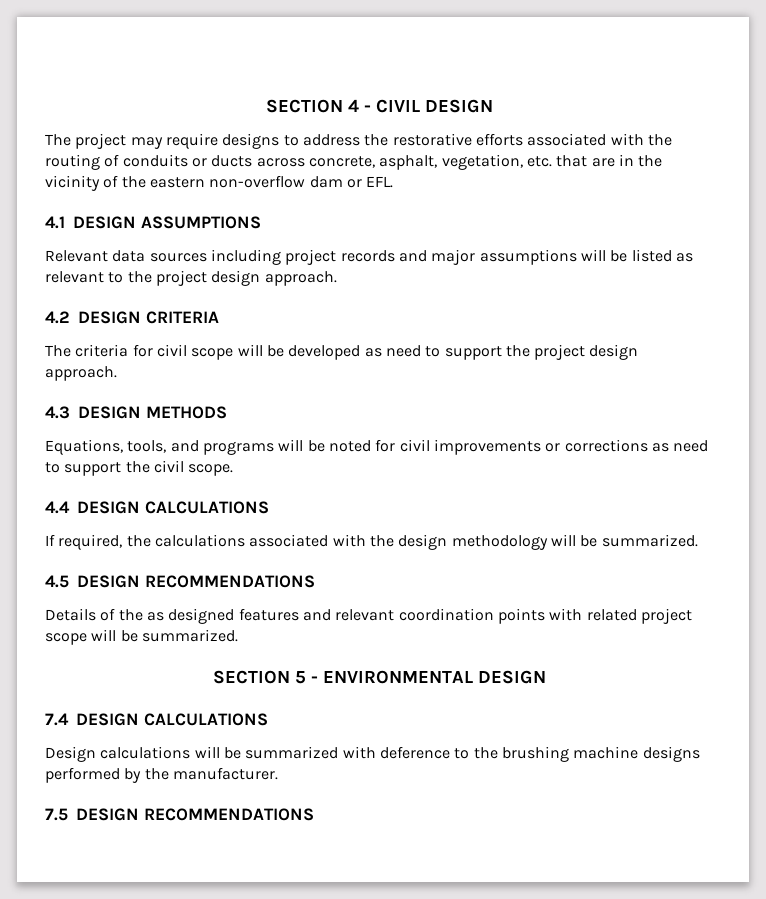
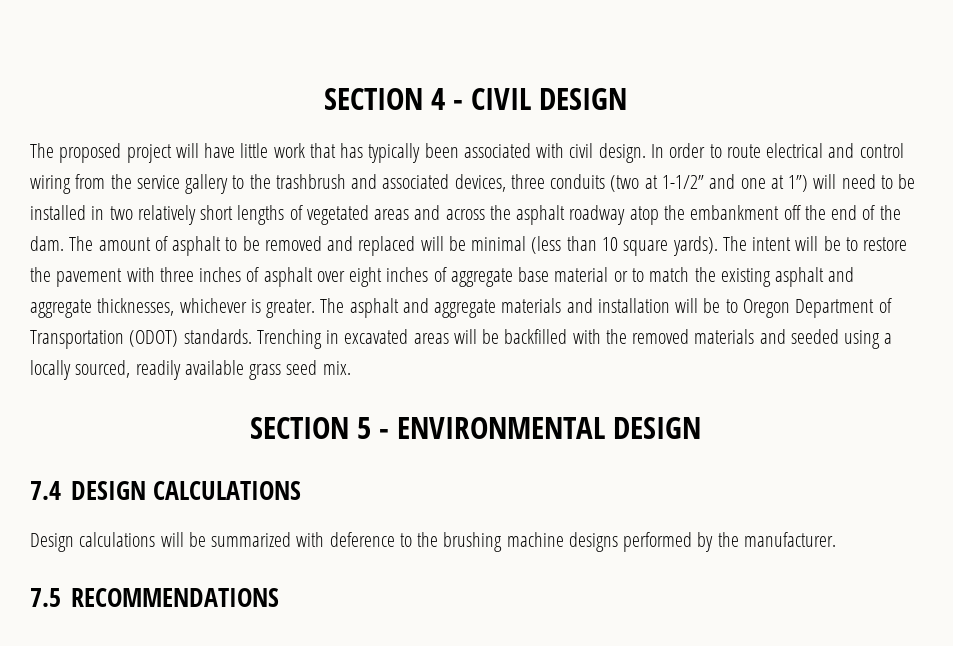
[75,133,672,149] [45,154,663,170] [45,175,394,191] [45,216,261,229] [45,249,693,265] [45,270,337,286] [45,311,219,324] [45,344,639,360] [45,366,117,381] [45,406,227,419] [45,439,709,455] [45,460,234,476] [45,501,269,514] [45,534,698,550] [45,575,315,588] [45,608,692,624] [45,629,238,645] project may require designs to address the restorative efforts associated with the routing of conduits or ducts across concrete, asphalt, vegetation, etc. that are in the vicinity of the eastern non-overflow dam or EFL. // 4.1 DESIGN ASSUMPTIONS // Relevant data sources including project records and major assumptions will be listed as relevant to the project design approach. // 4.2 DESIGN CRITERIA // The criteria for civil scope will be developed as need to support the project design approach. // 4.3 DESIGN METHODS // Equations, tools, and programs will be noted for civil improvements or corrections as need to support the civil scope. // 4.4 DESIGN CALCULATIONS // If required, the calculations associated with the design methodology will be summarized. // 4.5 DESIGN RECOMMENDATIONS // Details of the as designed features and relevant coordination points with related project scope will be summarized. -> [59,143,904,163] [30,174,916,194] [30,205,901,225] [30,236,908,256] [30,267,855,287] [30,298,892,318] [30,329,893,349] [30,360,351,380] proposed project will have little work that has typically been associated with civil design. In order to route electrical and control wiring from the service gallery to the trashbrush and associated devices, three conduits (two at 1-1/2” and one at 1”) will need to be installed in two relatively short lengths of vegetated areas and across the asphalt roadway atop the embankment off the end of the dam. The amount of asphalt to be removed and replaced will be minimal (less than 10 square yards). The intent will be to restore the pavement with three inches of asphalt over eight inches of aggregate base material or to match the existing asphalt and aggregate thicknesses, whichever is greater. The asphalt and aggregate materials and installation will be to Oregon Department of Transportation (ODOT) standards. Trenching in excavated areas will be backfilled with the removed materials and seeded using a locally sourced, readily available grass seed mix.
[76,808,139,821] DESIGN -> (61, 597) none

